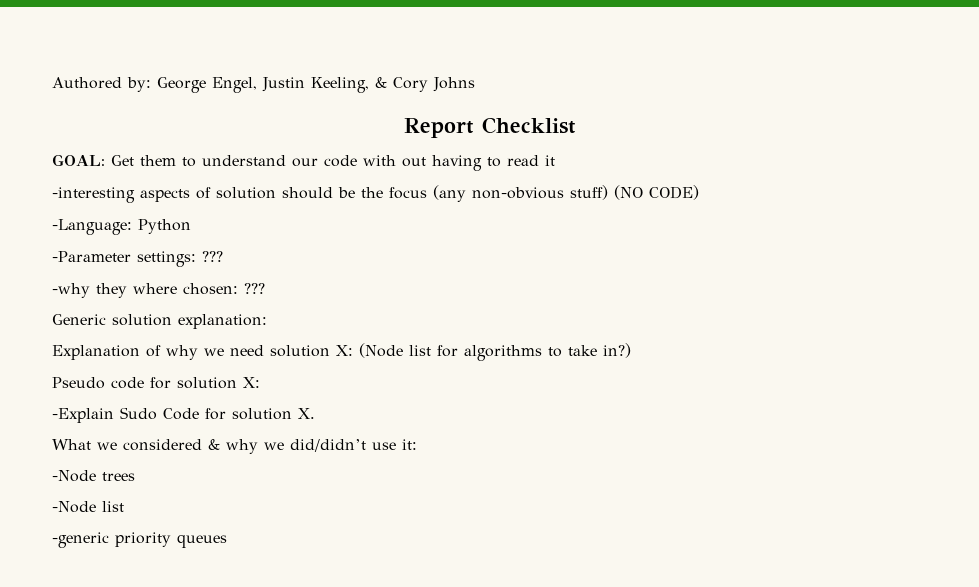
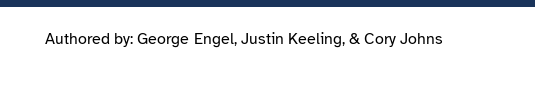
[404,117,576,138] [52,154,555,171] [52,185,700,203] [52,219,191,235] [52,251,223,267] [52,283,265,298] [52,314,267,329] [52,343,631,361] [52,377,260,389] [52,407,315,423] [52,439,417,454] [52,470,135,482] [52,501,124,513] [52,532,227,548] // Report Checklist // GOAL: Get them to understand our code with out having to read it // -interesting aspects of solution should be the focus (any non-obvious stuff) (NO CODE) // -Language: Python // -Parameter settings: ??? // -why they where chosen: ??? // Generic solution explanation: // Explanation of why we need solution X: (Node list for algorithms to take in?) // Pseudo code for solution X: // -Explain Sudo Code for solution X. // What we considered & why we did/didn’t use it: // -Node trees // -Node list // -generic priority queues -> (444, 38) none

